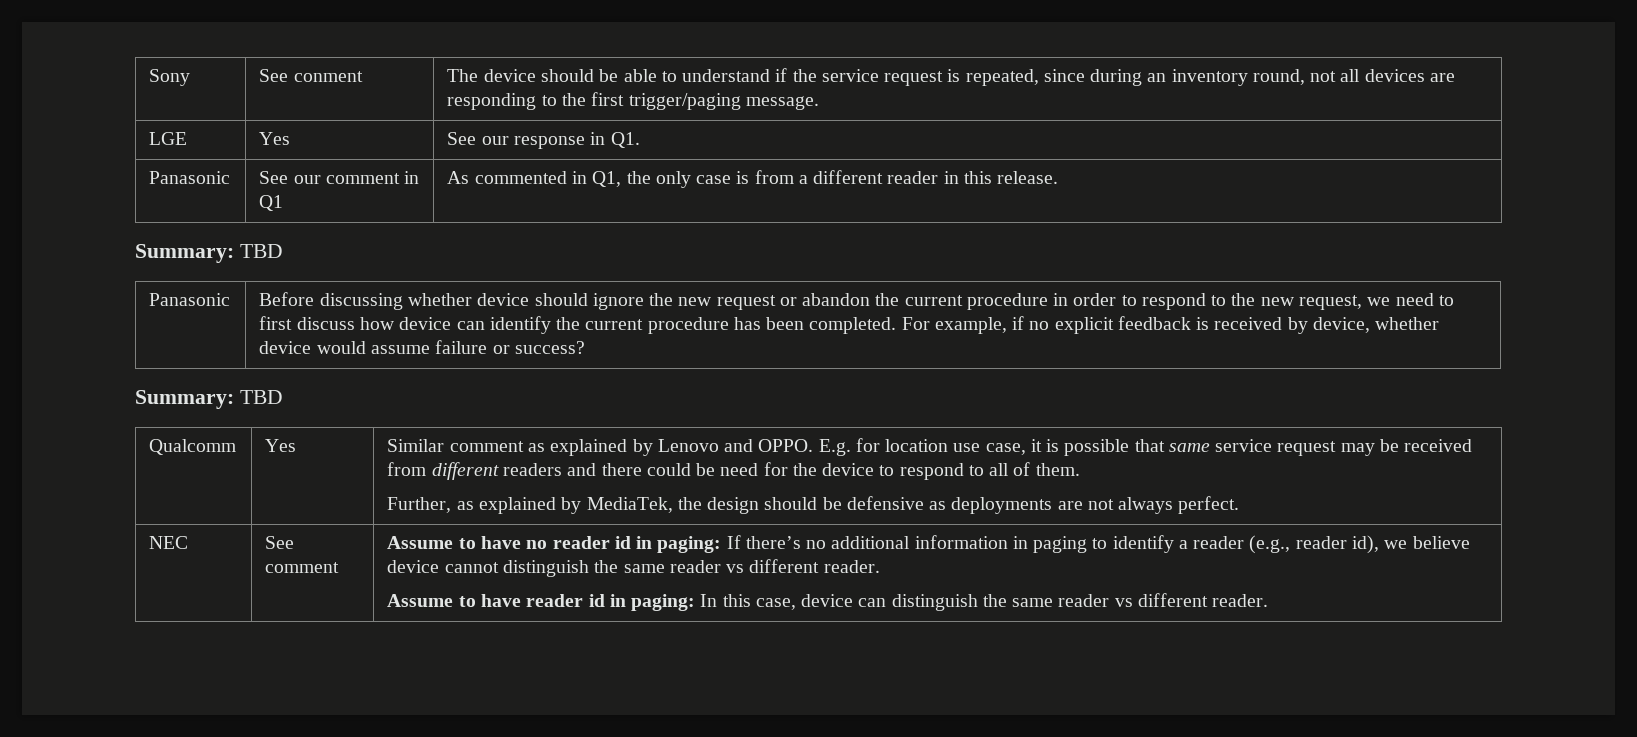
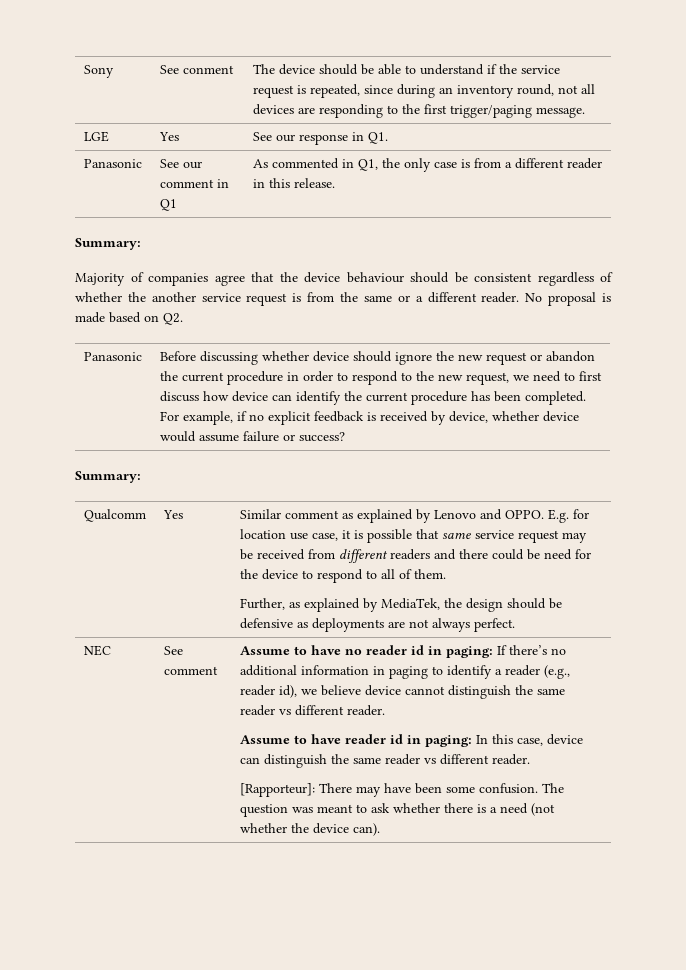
[239,244,283,258] TBD -> [75,272,613,286] [75,292,612,306] [75,312,183,325] // Majority of companies agree that the device behaviour should be consistent regardless of whether the another service request is from the same or a different reader. No proposal is made based on Q2.
[239,390,283,404] TBD -> (141, 477) none
(1269, 600) none -> [239,783,564,797] [239,803,555,817] [239,823,380,836] // [Rapporteur]: There may have been some confusion. The question was meant to ask whether there is a need (not whether the device can).

